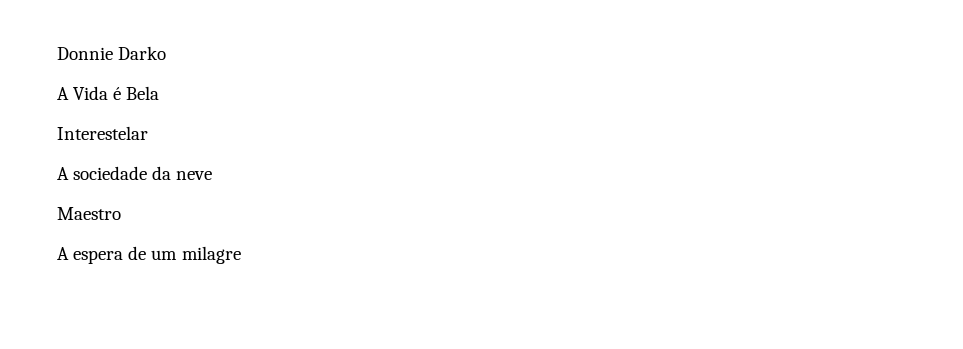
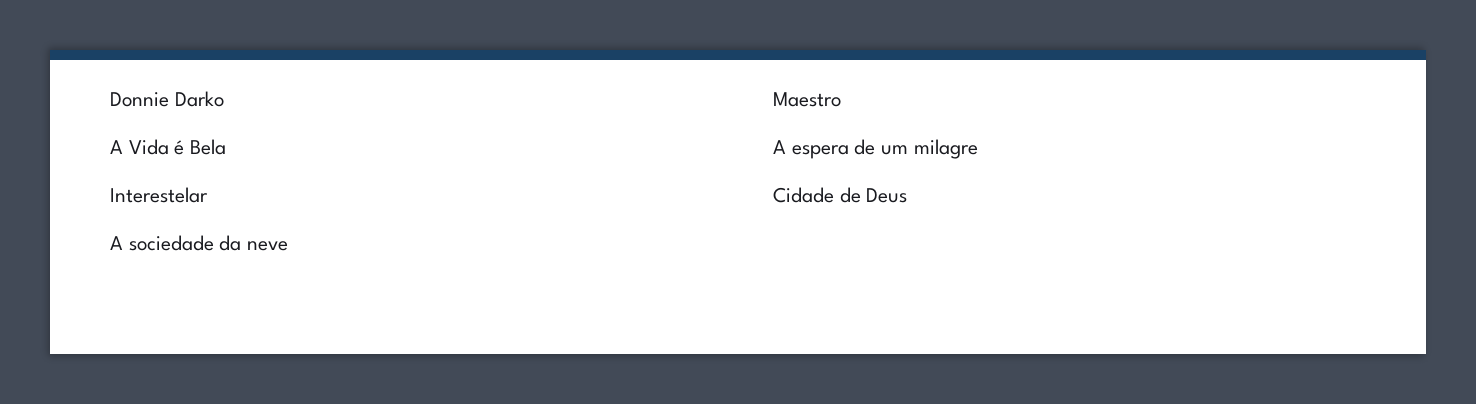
(241, 255) none -> [773,187,908,203] // Cidade de Deus

